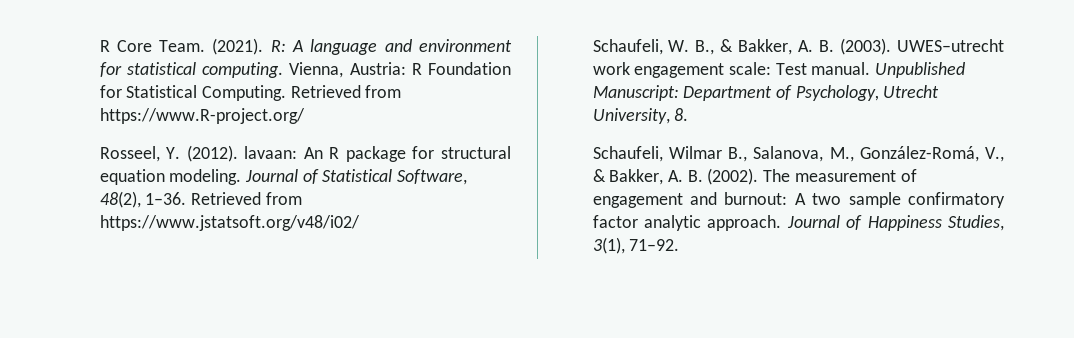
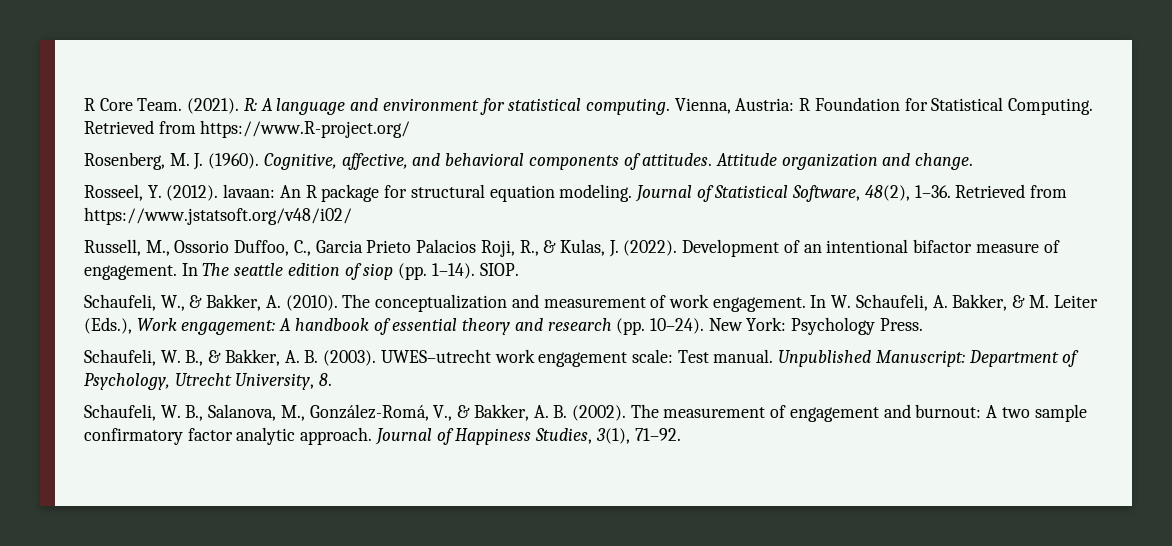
(305, 116) none -> [84,152,974,170] // Rosenberg, M. J. (1960). Cognitive, affective, and behavioral components of attitudes. Attitude organization and change.
(360, 223) none -> [84,239,1060,257] [84,263,519,280] [84,294,1098,312] [84,317,923,335] // Russell, M., Ossorio Duffoo, C., Garcia Prieto Palacios Roji, R., & Kulas, J. (2022). Development of an intentional bifactor measure of engagement. In The seattle edition of siop (pp. 1–14). SIOP. // Schaufeli, W., & Bakker, A. (2010). The conceptualization and measurement of work engagement. In W. Schaufeli, A. Bakker, & M. Leiter (Eds.), Work engagement: A handbook of essential theory and research (pp. 10–24). New York: Psychology Press.
[668,146,722,159] Wilmar -> [160,405,181,418] W.

